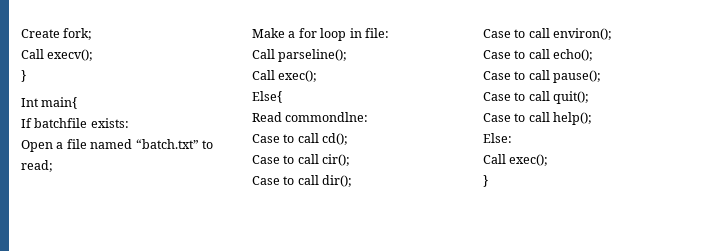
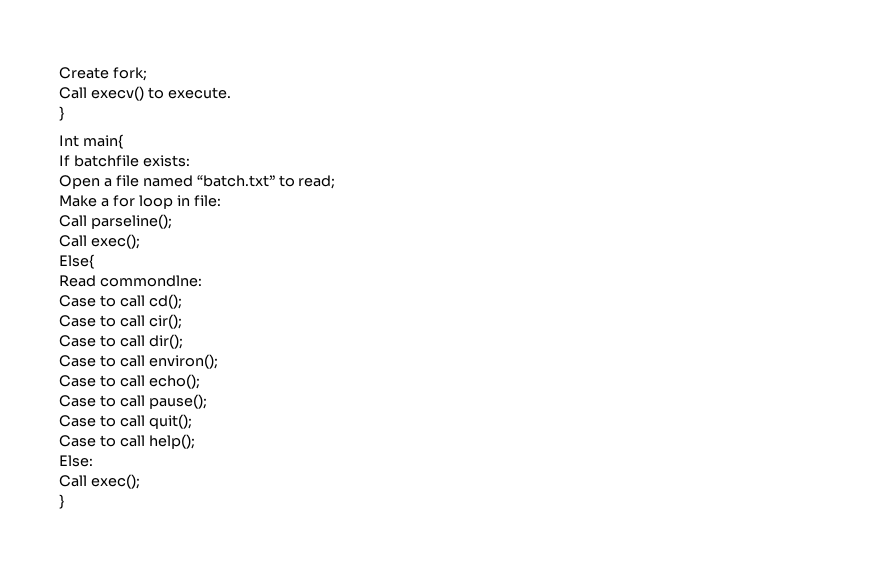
[47,49,94,61] execv(); -> [90,86,231,101] execv() to execute.

